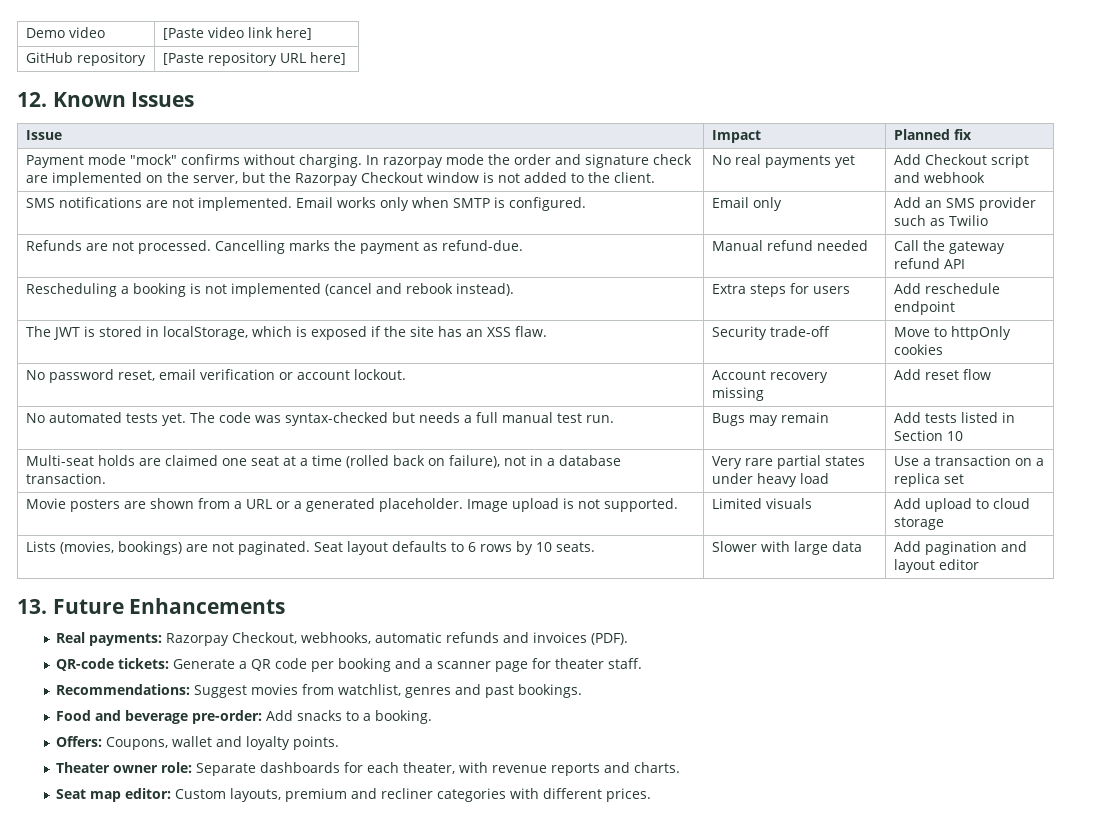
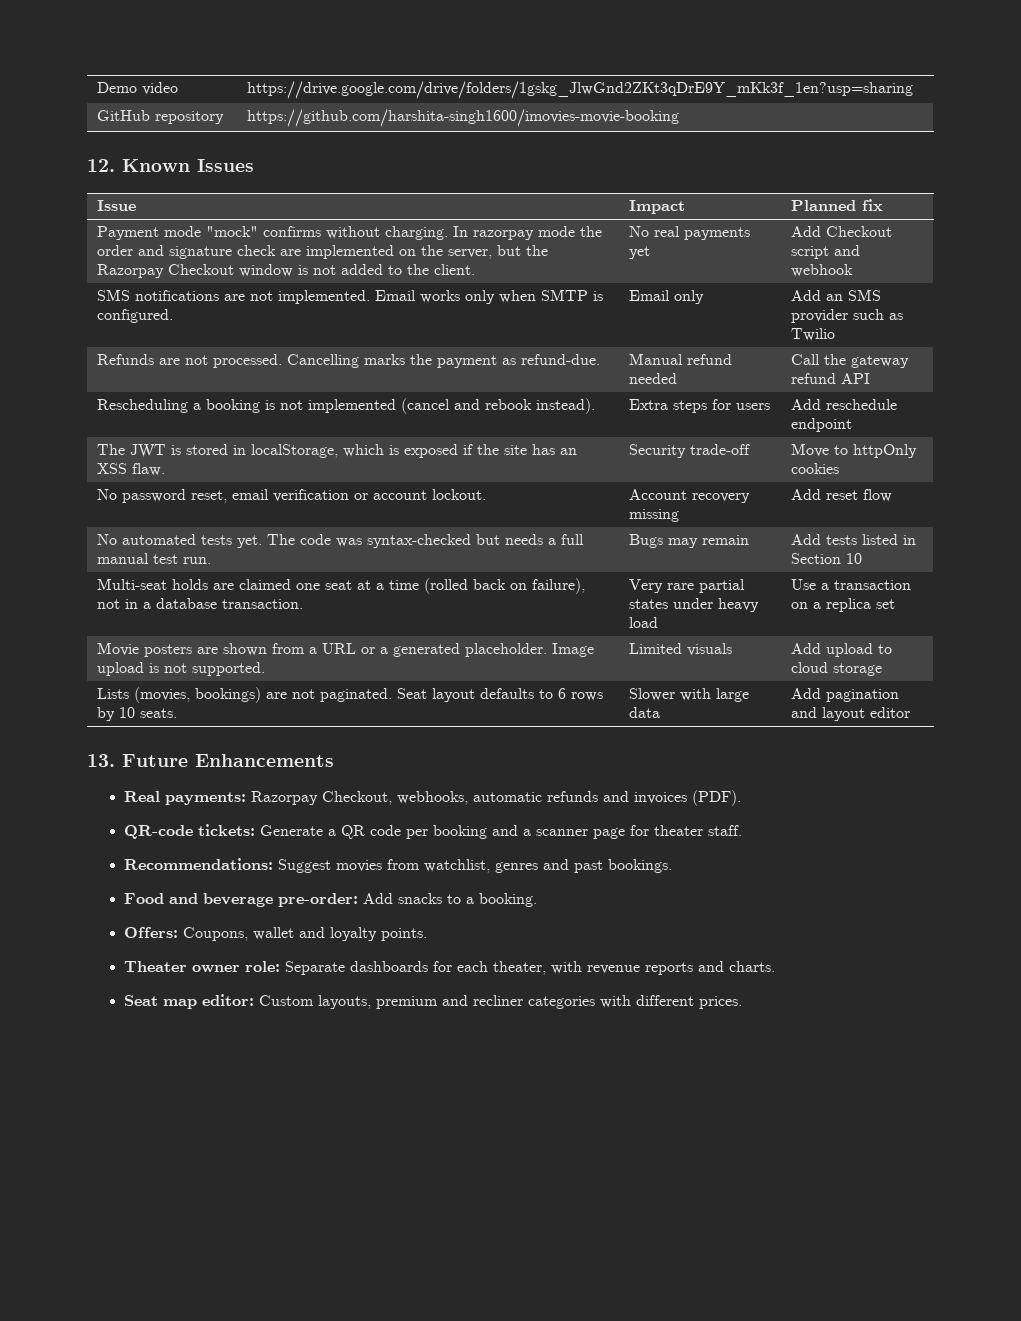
[162,27,312,40] [25,52,146,66] [162,52,346,66] [Paste video link here] // GitHub repository | [Paste repository URL here] -> [247,81,914,99] [97,110,225,124] [247,109,680,127] https://drive.google.com/drive/folders/1gskg_JlwGnd2ZKt3qDrE9Y_mKk3f_1en?usp=sharing // GitHub repository | https://github.com/harshita-singh1600/imovies-movie-booking

